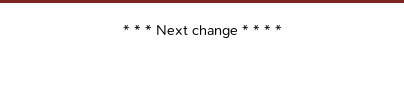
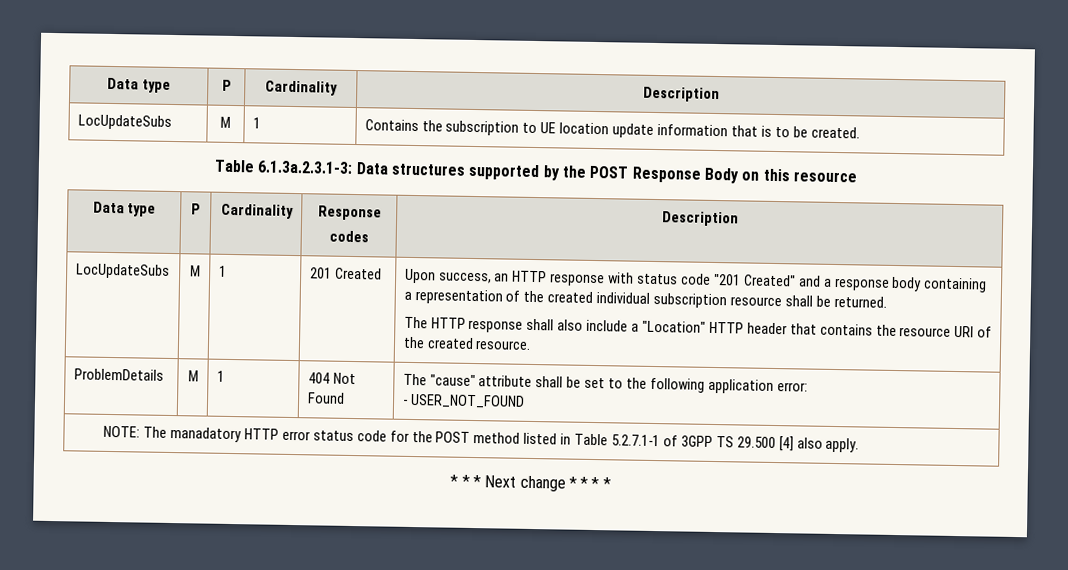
(122, 29) none -> [107,77,171,93] [221,79,232,91] [265,80,338,96] [642,86,720,103] [77,114,172,130] [220,116,231,128] [252,117,261,129] [364,119,860,139] [214,159,857,184] [92,201,157,217] [191,203,201,215] [220,203,294,219] [317,205,382,221] [328,230,369,243] [661,211,739,227] [75,263,170,279] [189,265,201,277] [218,265,227,277] [309,267,382,280] [404,268,988,293] [403,289,887,309] [403,316,993,338] [402,336,532,350] [73,368,164,381] [187,370,199,382] [216,370,225,382] [307,372,356,385] [307,392,345,404] [402,373,808,394] [401,393,525,409] [103,425,860,453] Data type | P | Cardinality | Description // LocUpdateSubs | M | 1 | Contains the subscription to UE location update information that is to be created. // Table 6.1.3a.2.3.1-3: Data structures supported by the POST Response Body on this resource // Data type | P | Cardinality | Response // codes | Description // LocUpdateSubs | M | 1 | 201 Created | Upon success, an HTTP response with status code "201 Created" and a response body containing a representation of the created individual subscription resource shall be returned. // The HTTP response shall also include a "Location" HTTP header that contains the resource URI of the created resource. // ProblemDetails | M | 1 | 404 Not Found | The "cause" attribute shall be set to the following application error: // - USER_NOT_FOUND // NOTE: The manadatory HTTP error status code for the POST method listed in Table 5.2.7.1-1 of 3GPP TS 29.500 [4] also apply. //

